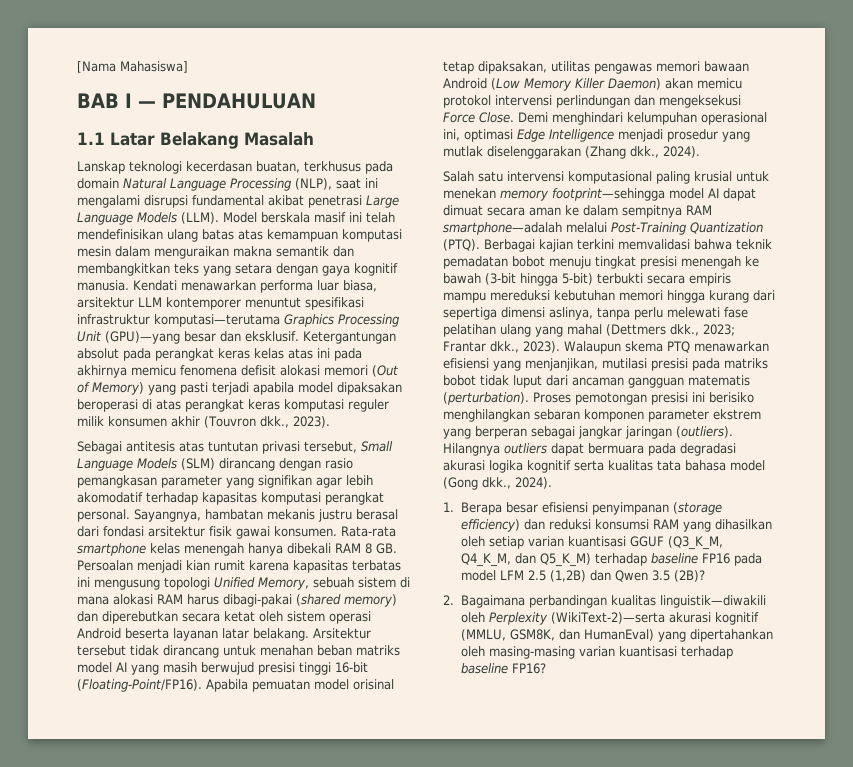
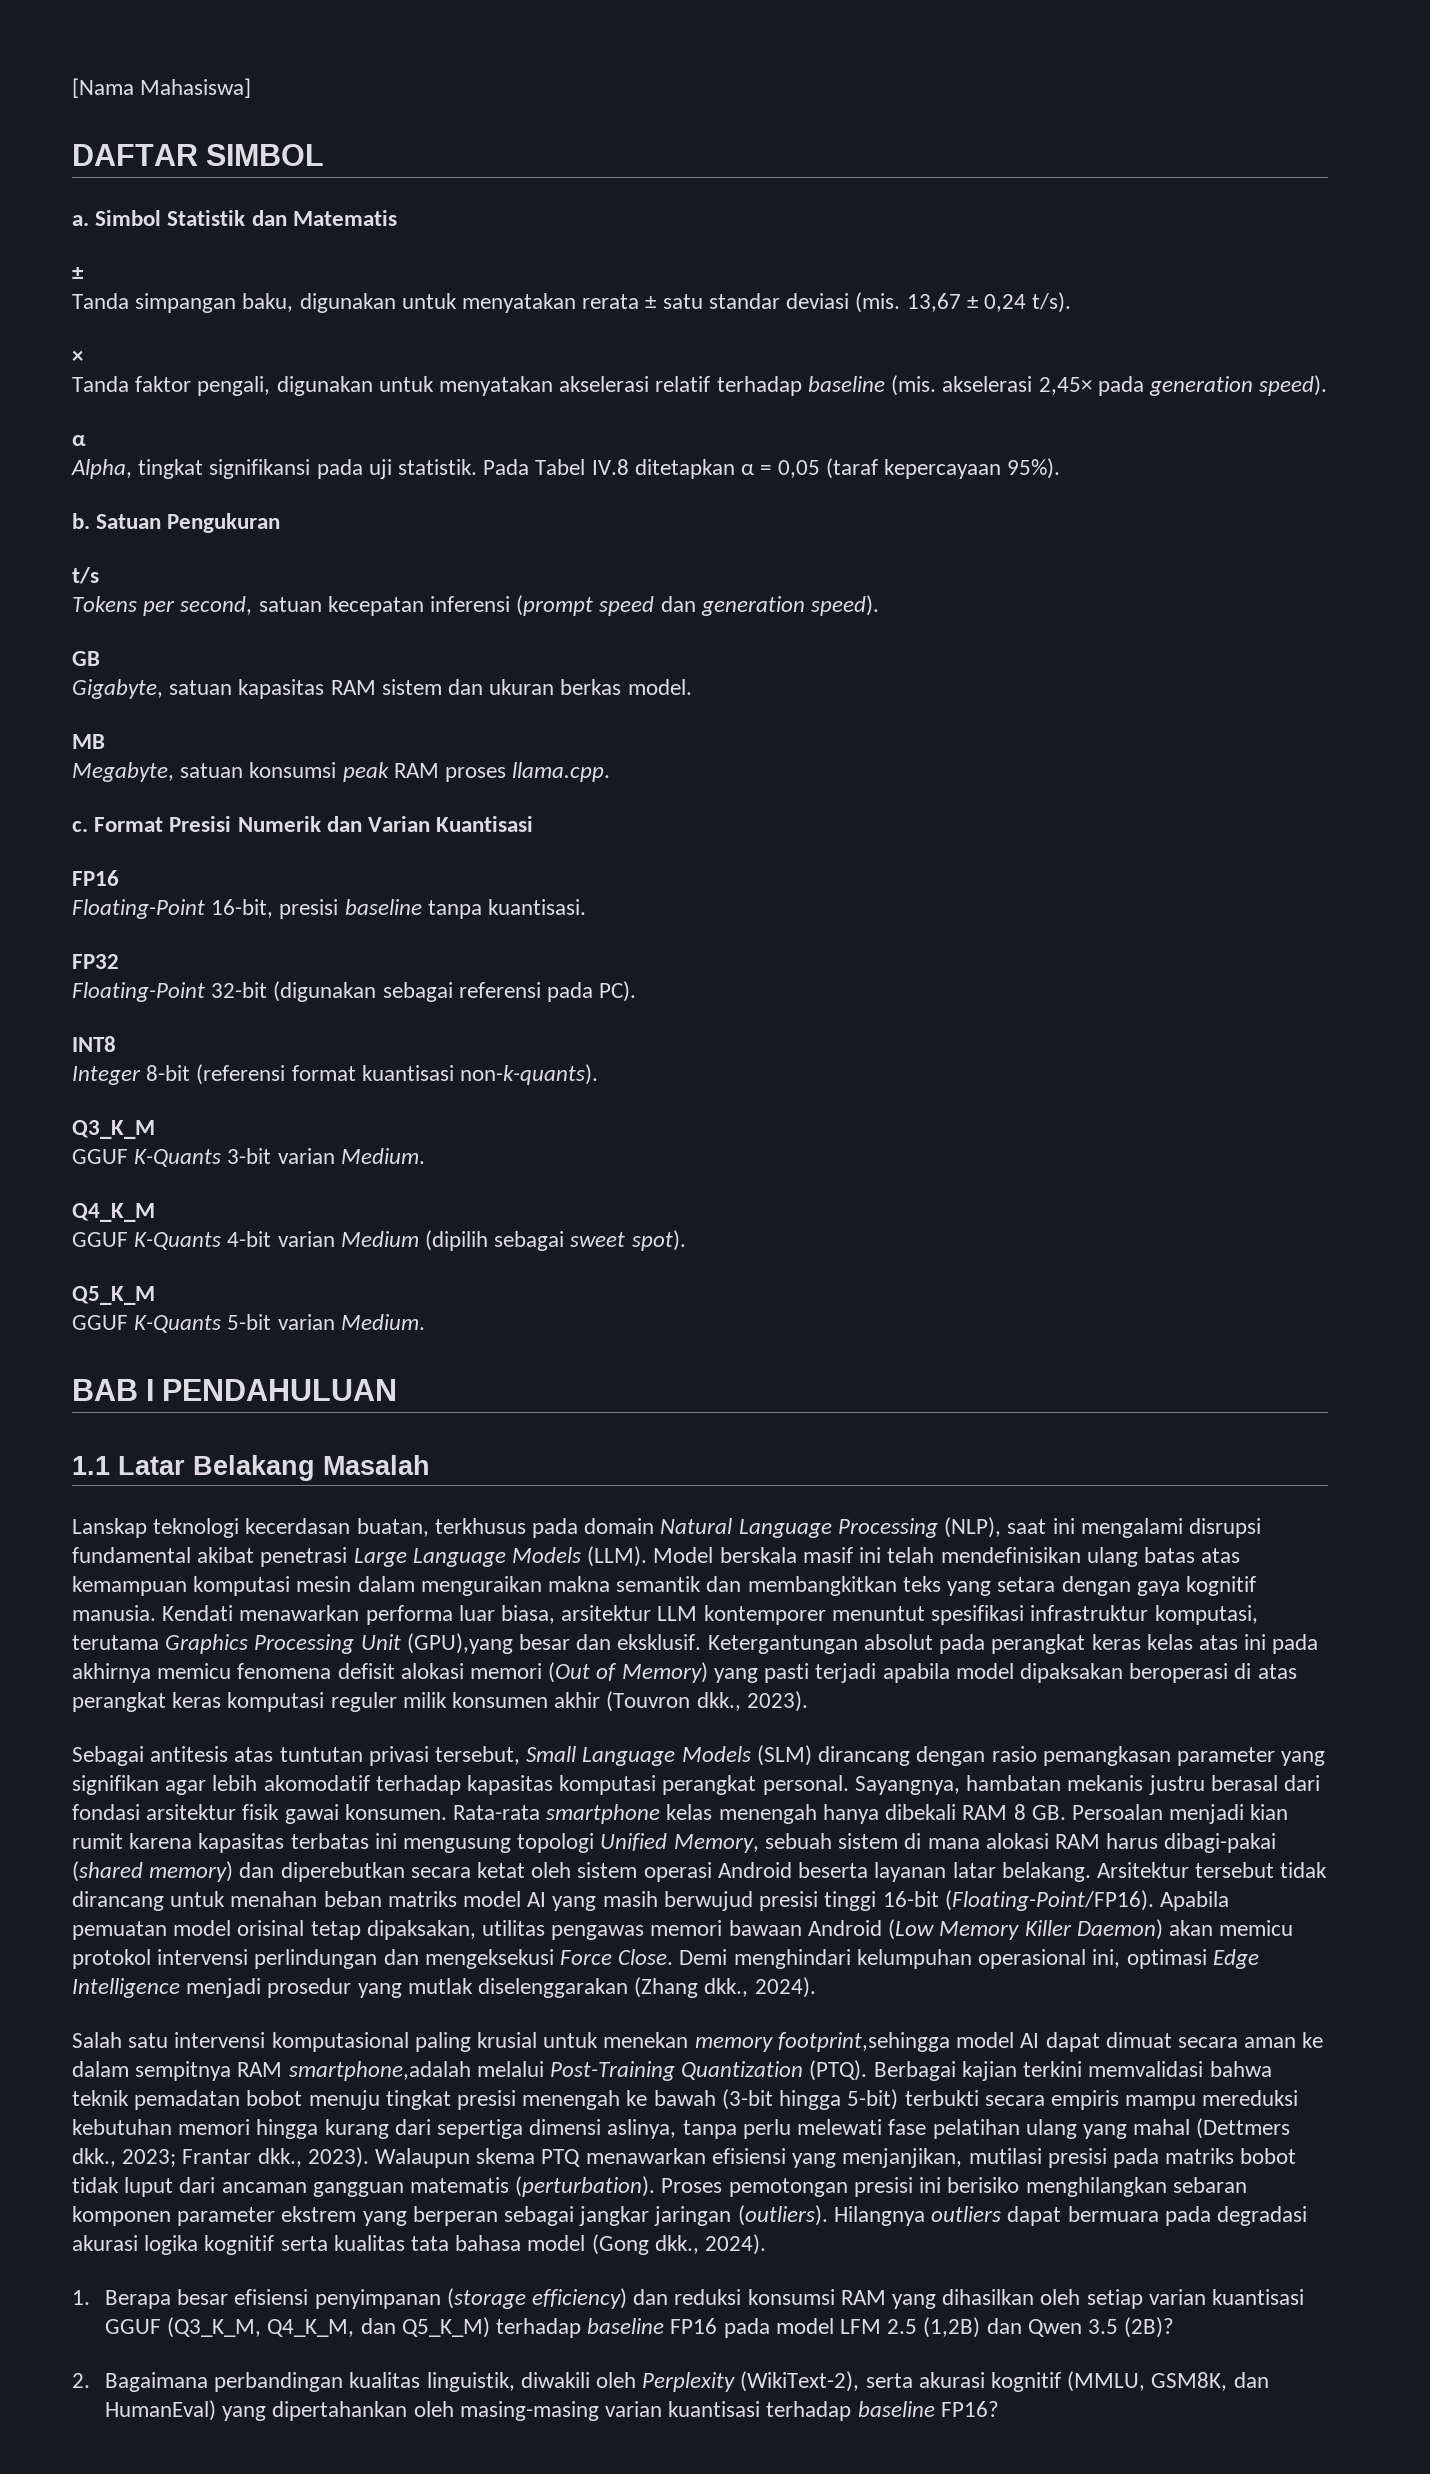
(188, 67) none -> [72,144,325,166] [72,210,397,226] [72,267,84,280] [72,292,1072,313] [72,350,83,363] [72,375,1328,396] [72,435,86,446] [71,458,1061,479] [72,513,281,533] [72,567,99,584] [72,595,880,616] [72,651,100,666] [72,679,692,699] [72,734,105,749] [72,762,611,782] [72,816,534,832] [72,870,119,886] [72,899,587,919] [72,954,119,969] [72,981,637,1002] [72,1036,116,1052] [72,1064,599,1085] [72,1120,155,1139] [72,1148,425,1167] [72,1203,155,1222] [72,1230,686,1251] [72,1286,155,1305] [72,1314,425,1333] // DAFTAR SIMBOL // a. Simbol Statistik dan Matematis // ± // Tanda simpangan baku, digunakan untuk menyatakan rerata ± satu standar deviasi (mis. 13,67 ± 0,24 t/s). // × // Tanda faktor pengali, digunakan untuk menyatakan akselerasi relatif terhadap baseline (mis. akselerasi 2,45× pada generation speed). // α // Alpha, tingkat signifikansi pada uji statistik. Pada Tabel IV.8 ditetapkan α = 0,05 (taraf kepercayaan 95%). // b. Satuan Pengukuran // t/s // Tokens per second, satuan kecepatan inferensi (prompt speed dan generation speed). // GB // Gigabyte, satuan kapasitas RAM sistem dan ukuran berkas model. // MB // Megabyte, satuan konsumsi peak RAM proses llama.cpp. // c. Format Presisi Numerik dan Varian Kuantisasi // FP16 // Floating-Point 16-bit, presisi baseline tanpa kuantisasi. // FP32 // Floating-Point 32-bit (digunakan sebagai referensi pada PC). // INT8 // Integer 8-bit (referensi format kuantisasi non-k-quants). // Q3_K_M // GGUF K-Quants 3-bit varian Medium. // Q4_K_M // GGUF K-Quants 4-bit varian Medium (dipilih sebagai sweet spot). // Q5_K_M // GGUF K-Quants 5-bit varian Medium.
[138,101,156,108] — -> (155, 1390) none
[154,314,280,327] komputasi—terutama -> [1154,1605,1258,1625] [72,1635,159,1650] komputasi, terutama
[105,331,180,344] (GPU)—yang -> [406,1633,513,1654] (GPU),yang
[552,188,665,201] footprint—sehingga -> [777,2032,950,2052] footprint,sehingga
[443,222,562,235] smartphone—adalah -> [288,2061,471,2081] smartphone,adalah
[660,595,767,608] [461,612,666,625] linguistik—diwakili oleh Perplexity (WikiText-2)—serta -> [426,2371,913,2392] linguistik, diwakili oleh Perplexity (WikiText-2), serta

